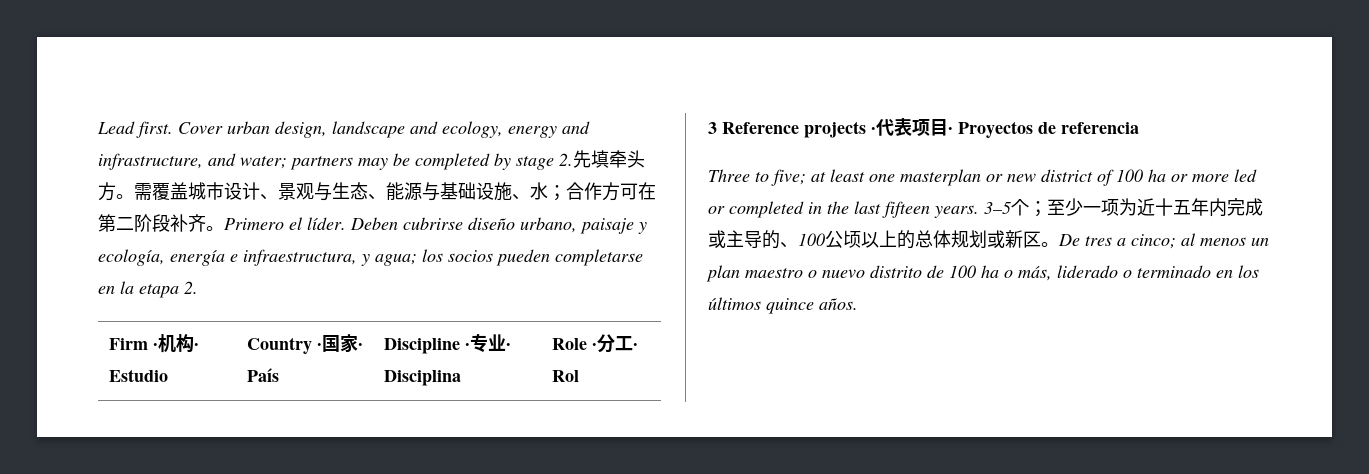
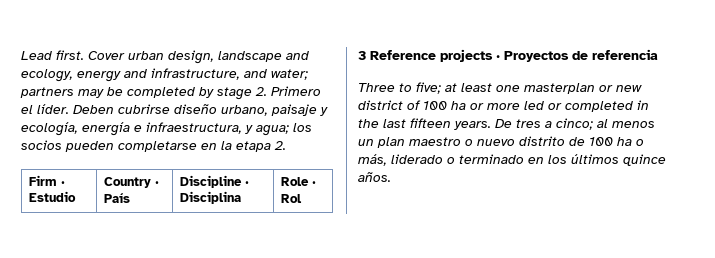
[573,150,645,168] [98,182,656,201] [98,214,224,232] 先填牵头方。需覆盖城市设计、景观与生态、能源与基础设施、水；合作方可在第二阶段补齐。 -> (267, 91) none
[157,334,199,353] 机构· -> (66, 183) none
[321,334,363,352] 国家· -> (160, 183) none
[469,333,511,353] 专业· -> (250, 183) none
[596,334,638,353] 分工· -> (317, 183) none
[876,118,953,136] 代表项目· -> (500, 57) none
[984,198,1263,217] [708,230,1059,249] 3–5个；至少一项为近十五年内完成或主导的、100公顷以上的总体规划或新区。 -> (491, 125) none

